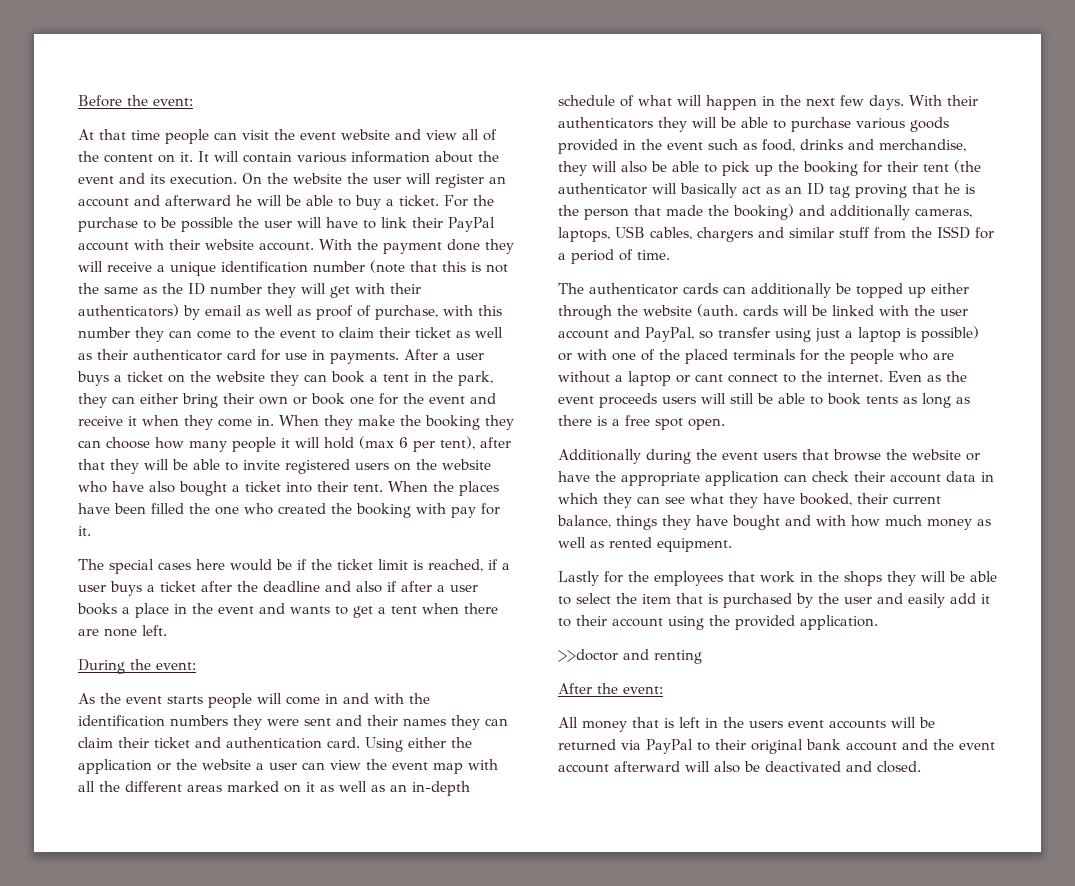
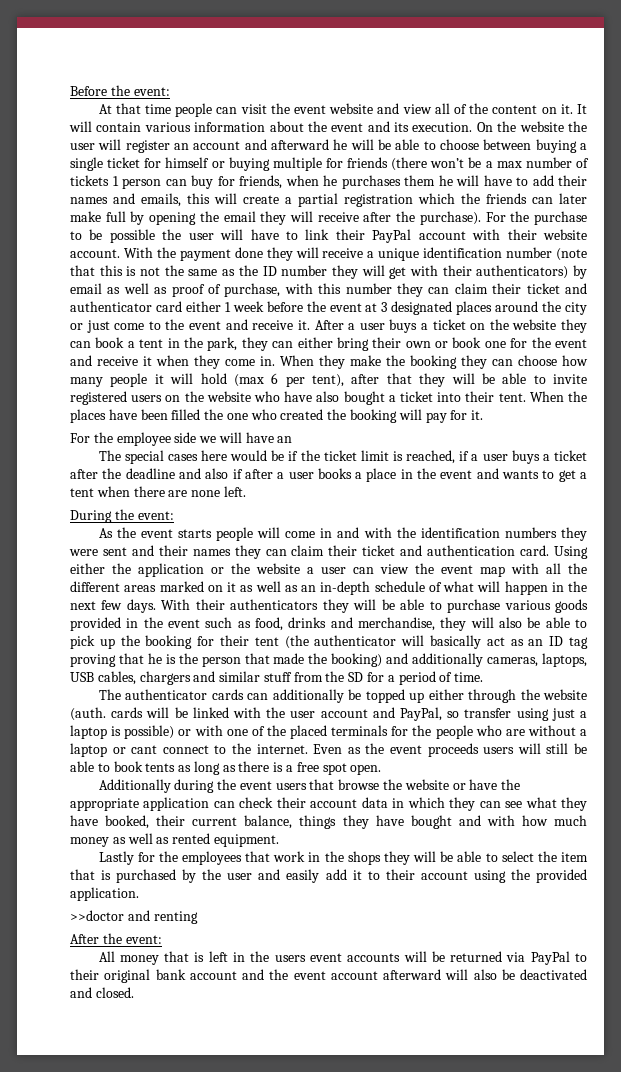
[355,195,439,210] buy a ticket. -> [439,139,587,153] [70,157,589,171] [70,175,587,189] [70,193,587,207] [70,211,481,225] choose between buying a single ticket for himself or buying multiple for friends (there won’t be a max number of tickets 1 person can buy for friends, when he purchases them he will have to add their names and emails, this will create a partial registration which the friends can later make full by opening the email they will receive after the purchase).
[197,327,503,339] [78,349,399,364] come to the event to claim their ticket as well as their authenticator card for use in payments. -> [454,283,587,294] [70,301,587,315] [70,319,310,333] claim their ticket and authenticator card either 1 week before the event at 3 designated places around the city or just come to the event and receive it.
[416,503,446,514] with -> [398,409,422,420] will
(91, 531) none -> [70,432,293,446] // For the employee side we will have an
[937,226,970,239] ISSD -> [348,672,364,682] SD

